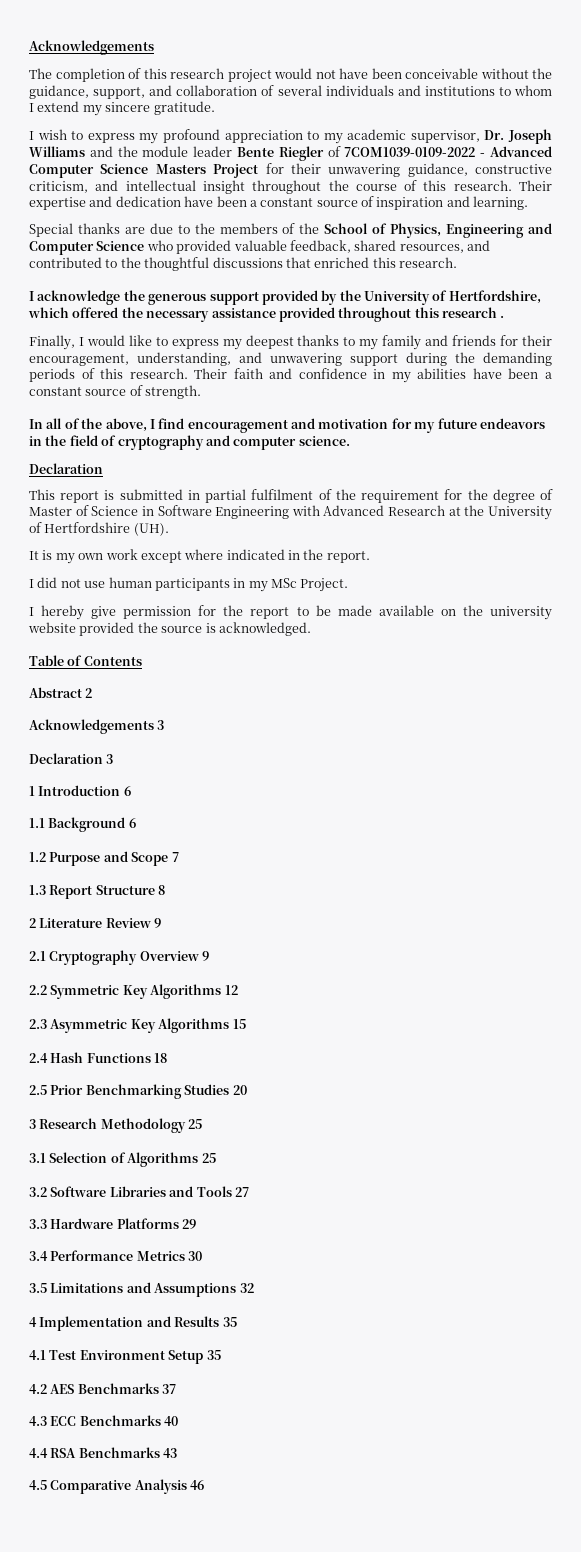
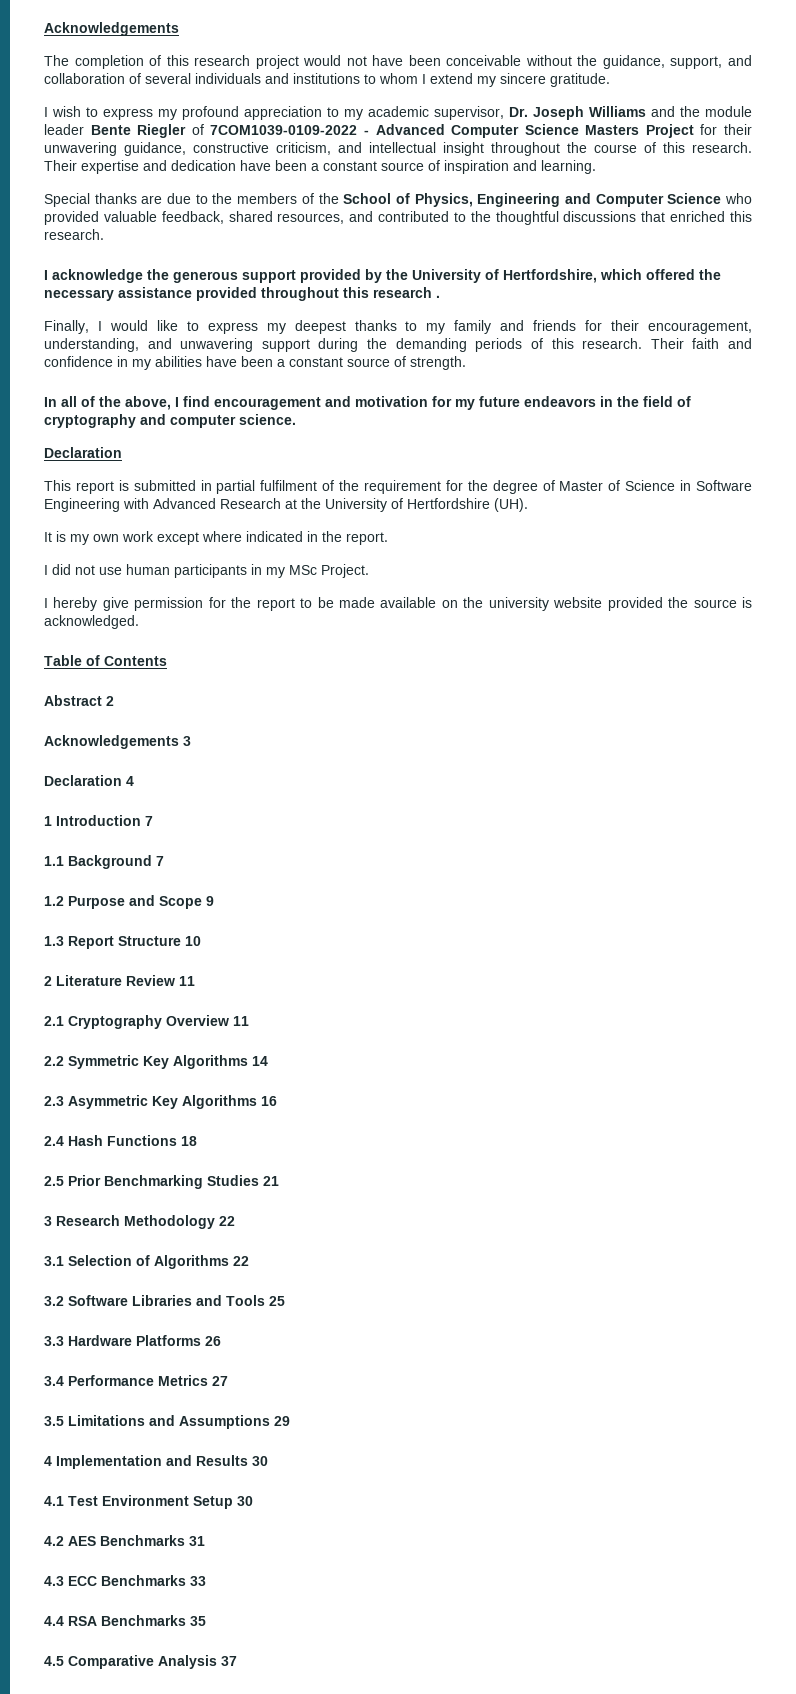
[106,754,114,764] 3 -> [126,776,134,786] 4
[123,786,131,796] 6 -> [145,816,153,826] 7
[128,818,136,828] 6 -> [156,856,164,866] 7
[171,852,179,862] 7 -> [206,896,214,906] 9
[158,885,166,895] 8 -> [185,936,201,946] 10
[154,918,162,928] 9 -> [179,976,195,986] 11
[202,951,210,961] 9 -> [233,1016,249,1026] 11
[224,985,238,995] 12 -> [252,1056,268,1066] 14
[232,1019,246,1029] 15 -> [261,1096,277,1106] 16
[232,1085,247,1095] 20 -> [263,1176,279,1186] 21
[188,1119,203,1129] 25 -> [219,1216,235,1226] 22
[201,1153,216,1163] 25 -> [233,1256,249,1266] 22
[234,1187,249,1197] 27 -> [269,1296,285,1306] 25
[182,1219,197,1229] 29 -> [205,1336,221,1346] 26
[188,1251,203,1261] 30 -> [212,1376,228,1386] 27
[239,1283,254,1293] 32 -> [274,1416,290,1426] 29
[222,1317,237,1327] 35 -> [252,1456,268,1466] 30
[206,1350,221,1360] 35 -> [237,1496,253,1506] 30
[162,1384,177,1394] 37 -> [189,1536,205,1546] 31
[164,1416,179,1426] 40 -> [190,1576,206,1586] 33
[163,1448,178,1458] 43 -> [190,1616,206,1626] 35
[190,1480,205,1490] 46 -> [221,1656,237,1666] 37

